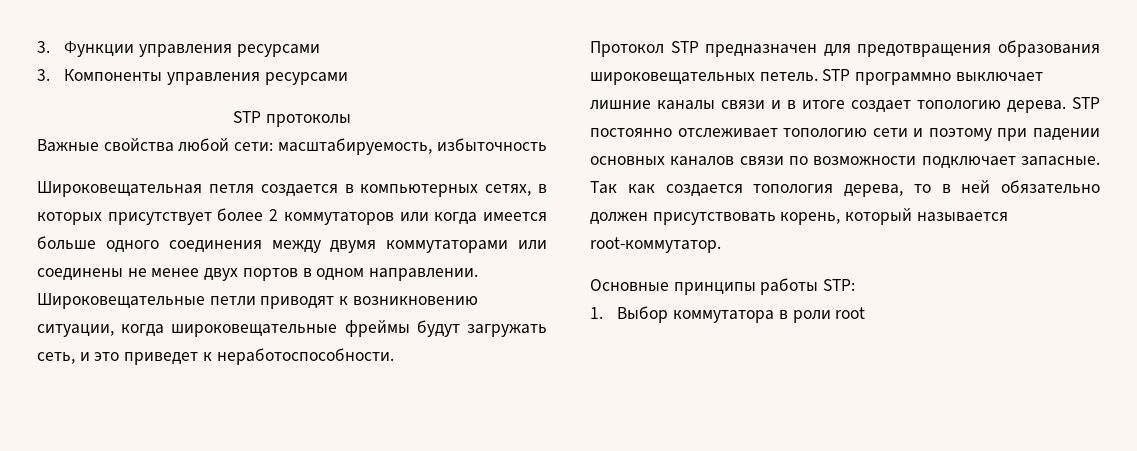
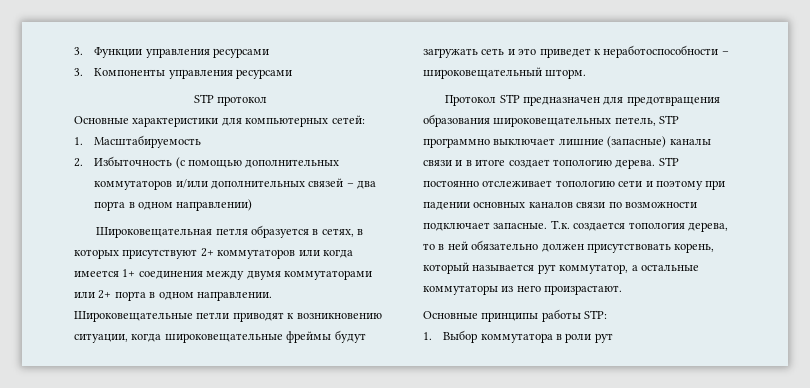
[265,114,351,127] [37,138,547,155] [37,181,547,197] [37,208,279,225] протоколы // Важные свойства любой сети: масштабируемость, избыточность // Широковещательная петля создается в компьютерных сетях, в которых присутствует более 2 -> [217,96,268,106] [74,115,365,127] [74,135,202,148] [74,156,340,169] [94,178,377,190] [94,199,253,211] [96,225,364,238] [74,248,214,259] протокол // Основные характеристики для компьютерных сетей: // 1. Масштабируемость // 2. Избыточность (с помощью дополнительных коммутаторов и/или дополнительных связей – два порта в одном направлении) // Широковещательная петля образуется в сетях, в которых присутствуют 2+
[37,236,159,253] больше одного -> [122,269,136,277] 1+
[37,268,298,281] соединены не менее двух портов -> [98,290,146,301] 2+ порта
[37,352,75,364] сеть, -> [481,48,505,55] сеть
[216,348,394,365] неработоспособности. -> [603,45,729,58] [423,67,587,79] неработоспособности – широковещательный шторм.
[759,72,818,82] петель. -> [614,117,656,126] петель,
(651, 105) none -> [607,136,667,148] (запасные)
[590,181,655,194] Так как -> [550,220,570,229] Т.к.
[590,237,721,253] root-коммутатор. -> [537,264,699,274] [423,285,623,295] рут коммутатор, а остальные коммутаторы из него произрастают.
[835,307,866,319] root -> [594,333,613,343] рут

